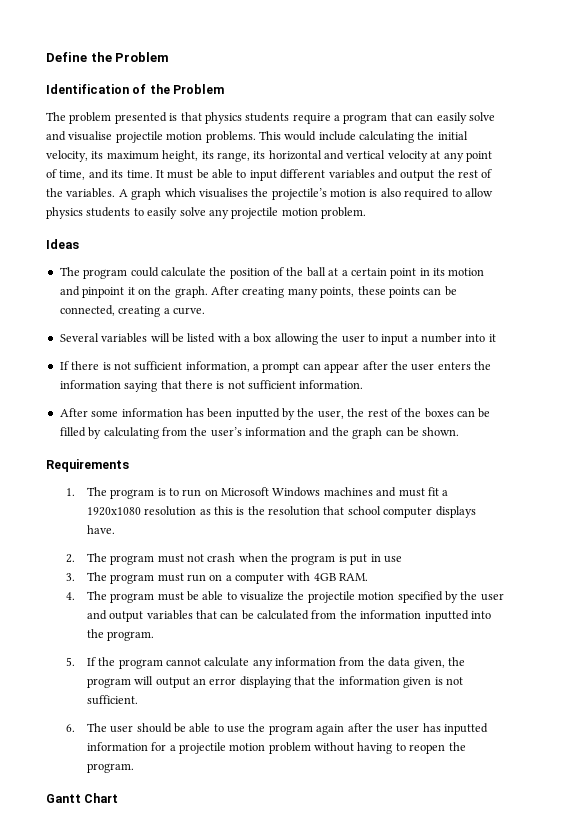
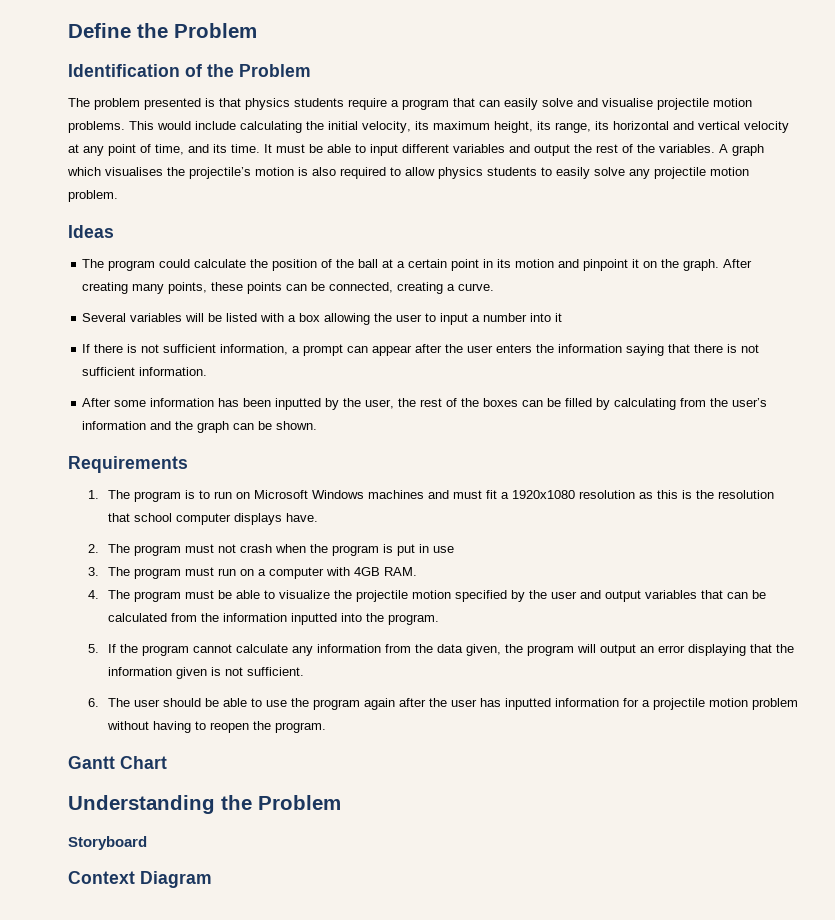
(119, 798) none -> [68,795,341,814] [68,836,147,850] [68,871,212,888] // Understanding the Problem // Storyboard // Context Diagram

